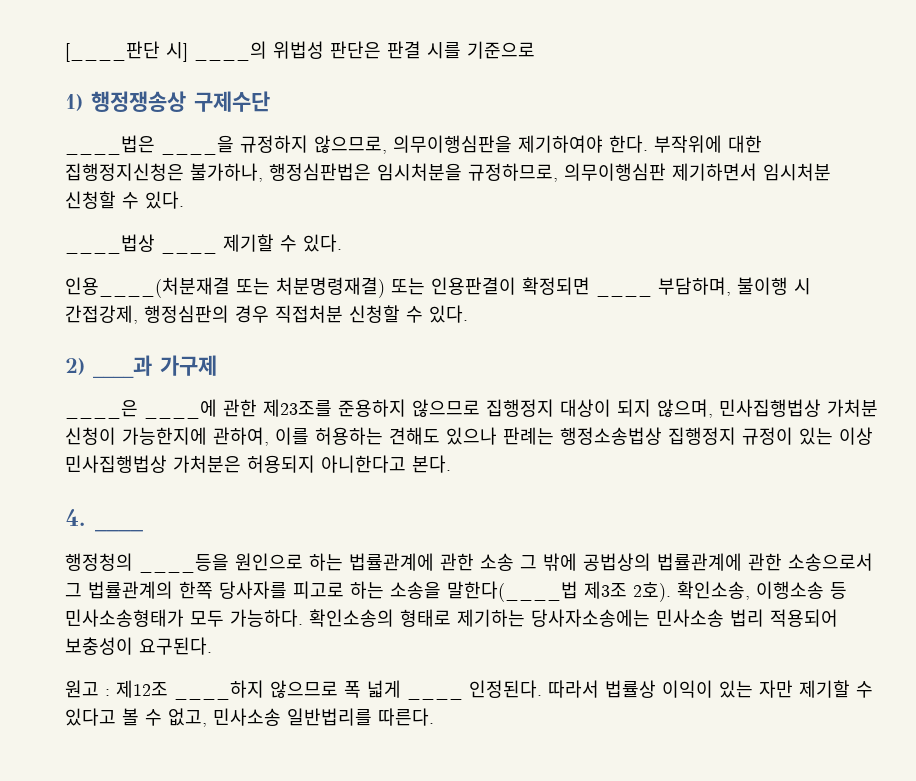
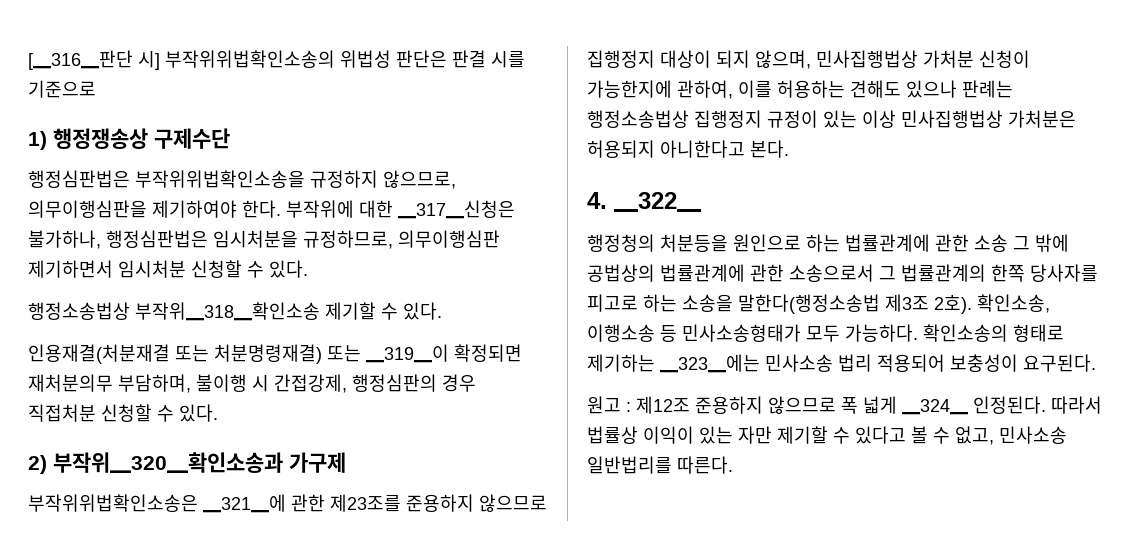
[65,41,267,62] [____판단 시] ____의 -> [28,50,335,70] [▁316▁판단 시] 부작위위법확인소송의
[65,135,234,155] ____법은 ____을 -> [28,170,305,188] 행정심판법은 부작위위법확인소송을
[65,163,184,181] 집행정지신청은 -> [398,200,515,219] ▁317▁신청은
[65,234,217,254] ____법상 ____ -> [28,302,320,321] 행정소송법상 부작위▁318▁확인소송
[65,277,230,298] 인용____(처분재결 -> [28,344,170,364] 인용재결(처분재결
[431,277,652,297] 인용판결이 확정되면 ____ -> [366,344,522,363] [28,374,113,392] ▁319▁이 확정되면 재처분의무
[93,355,152,378] ____과 -> [53,452,283,473] 부작위▁320▁확인소송과
[65,399,217,419] ____은 ____에 -> [28,494,286,513] 부작위위법확인소송은 ▁321▁에
[95,526,143,532] ____ -> [614,192,701,213] ▁322▁
[139,553,229,573] ____등을 -> [660,234,728,252] 처분등을
[447,581,578,602] 말한다(____법 -> [738,294,880,314] 말한다(행정소송법
[531,609,650,627] 당사자소송에는 -> [660,354,760,373] ▁323▁에는
[174,680,264,700] ____하지 -> [695,396,763,414] 준용하지
[407,696,463,700] ____ -> [902,399,968,415] ▁324▁

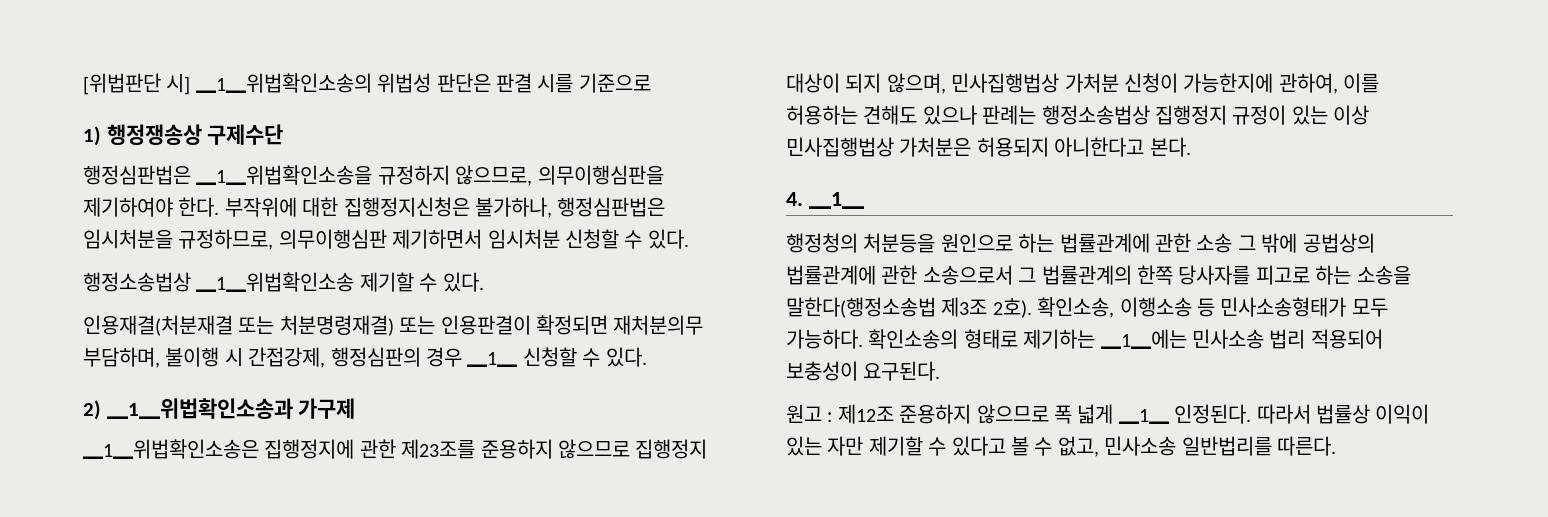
[28,50,335,70] [▁316▁판단 시] 부작위위법확인소송의 -> [83,73,372,95] [위법판단 시] ▁1▁위법확인소송의
[135,170,305,188] 부작위위법확인소송을 -> [196,165,373,185] ▁1▁위법확인소송을
[398,200,515,219] ▁317▁신청은 -> [343,197,470,217] 집행정지신청은
[135,302,320,321] 부작위▁318▁확인소송 -> [196,272,355,292] ▁1▁위법확인소송
[366,344,449,363] ▁319▁이 -> [440,315,531,335] 인용판결이
[28,404,96,422] 직접처분 -> [467,352,518,367] ▁1▁
[53,452,283,473] 부작위▁320▁확인소송과 -> [106,398,293,419] ▁1▁위법확인소송과
[28,494,286,513] 부작위위법확인소송은 ▁321▁에 -> [83,439,355,459] ▁1▁위법확인소송은 집행정지에
[614,192,701,213] ▁322▁ -> [808,192,864,209] ▁1▁
[660,354,760,373] ▁323▁에는 -> [1100,329,1187,349] ▁1▁에는
[902,399,968,415] ▁324▁ -> [1118,409,1169,424] ▁1▁

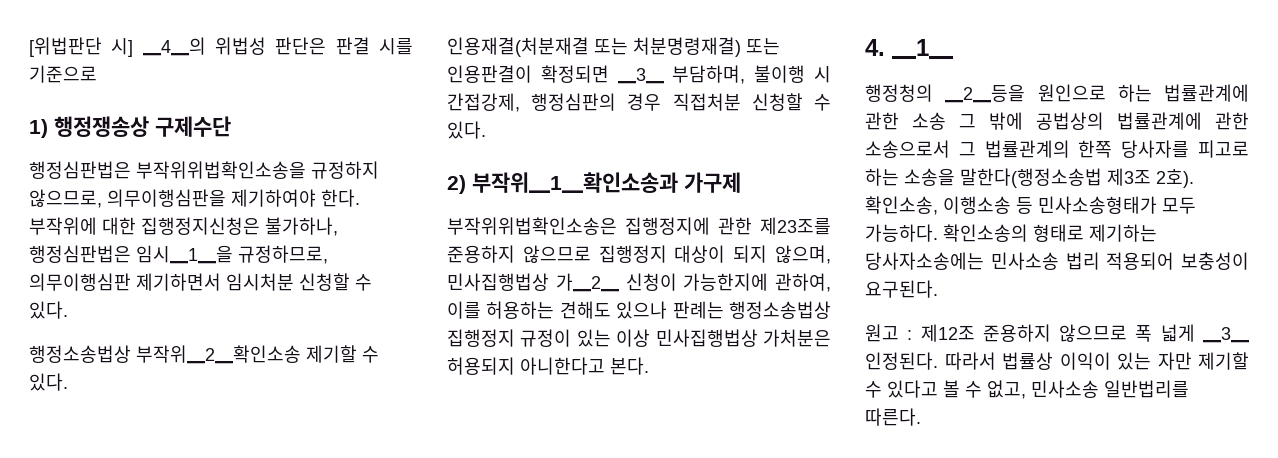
[195,73,372,93] ▁1▁위법확인소송의 -> [142,37,206,56] ▁4▁의
[196,165,373,185] ▁1▁위법확인소송을 -> [136,161,306,179] 부작위위법확인소송을
[83,229,173,249] 임시처분을 -> [136,245,233,264] 임시▁1▁을
[196,272,355,292] ▁1▁위법확인소송 -> [136,345,301,364] 부작위▁2▁확인소송
[613,315,704,335] 재처분의무 -> [617,68,664,84] ▁3▁
[467,352,518,367] ▁1▁ -> [672,93,741,111] 직접처분
[106,398,293,419] ▁1▁위법확인소송과 -> [472,172,678,193] 부작위▁1▁확인소송과
[83,439,259,459] ▁1▁위법확인소송은 -> [447,217,617,235] 부작위위법확인소송은
[1064,73,1119,93] 가처분 -> [555,273,619,292] 가▁2▁
[863,233,936,253] 처분등을 -> [945,84,1026,103] ▁2▁등을
[1100,329,1187,349] ▁1▁에는 -> [865,252,984,270] 당사자소송에는
[1118,409,1169,424] ▁1▁ -> [1203,327,1249,343] ▁3▁

